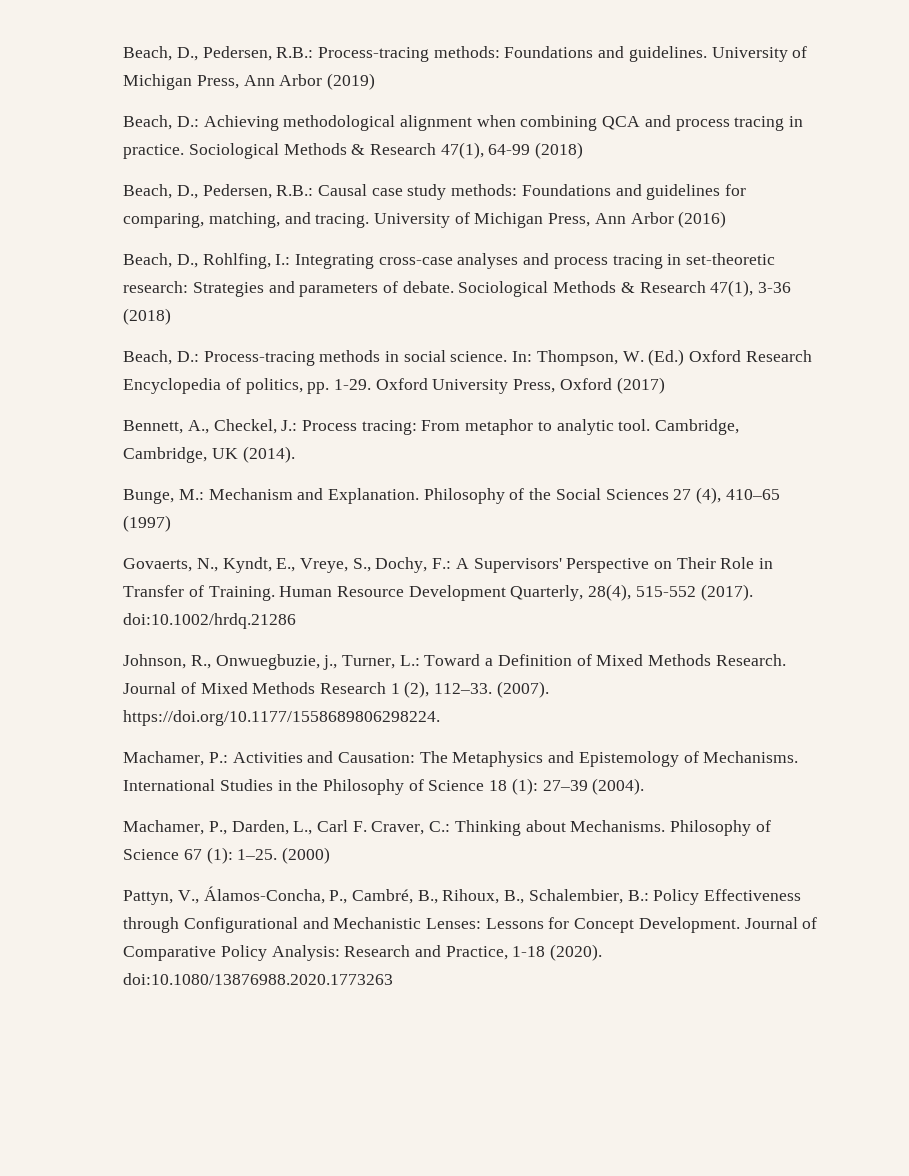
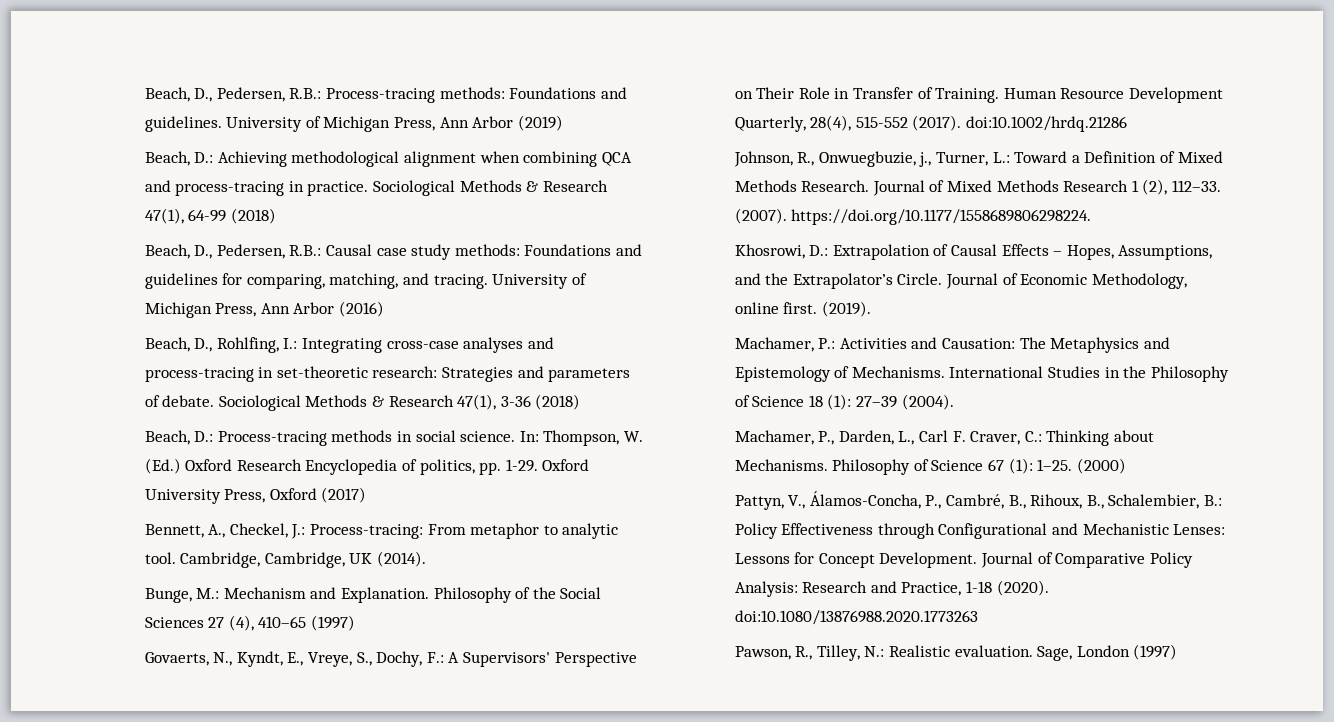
[675,116,785,131] process tracing -> [175,181,285,196] process-tracing
[553,254,663,269] process tracing -> [144,367,254,382] process-tracing
[301,420,417,435] Process tracing: -> [310,524,424,539] Process-tracing:
(441, 718) none -> [734,244,1213,260] [734,273,1187,289] [734,301,871,317] // Khosrowi, D.: Extrapolation of Causal Effects – Hopes, Assumptions, and the Extrapolator’s Circle. Journal of Economic Methodology, online first. (2019).
(394, 979) none -> [734,644,1178,661] // Pawson, R., Tilley, N.: Realistic evaluation. Sage, London (1997)

